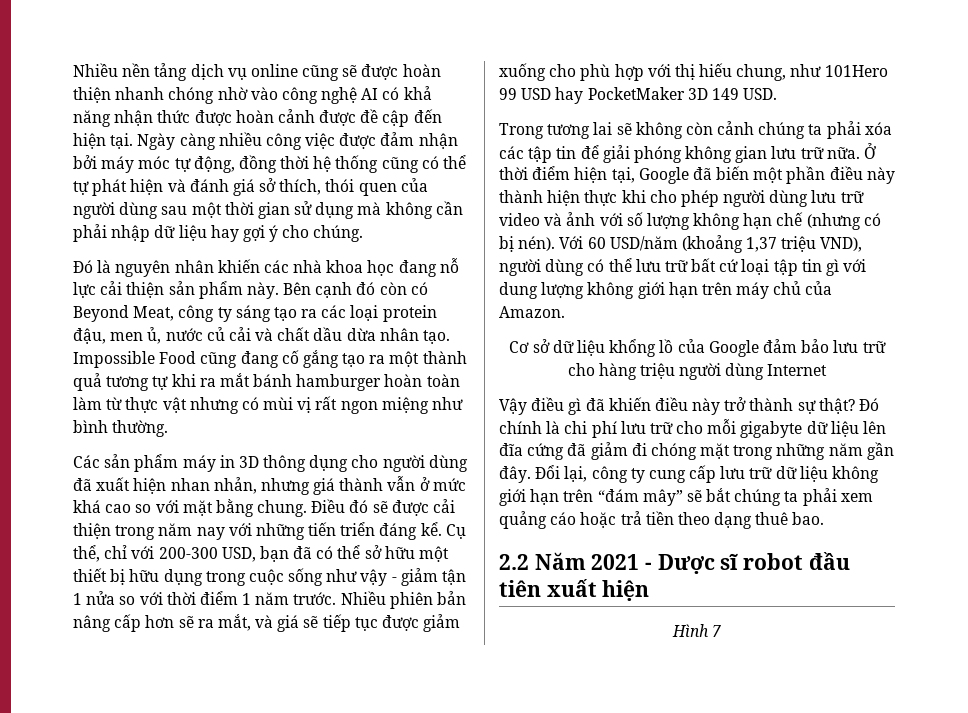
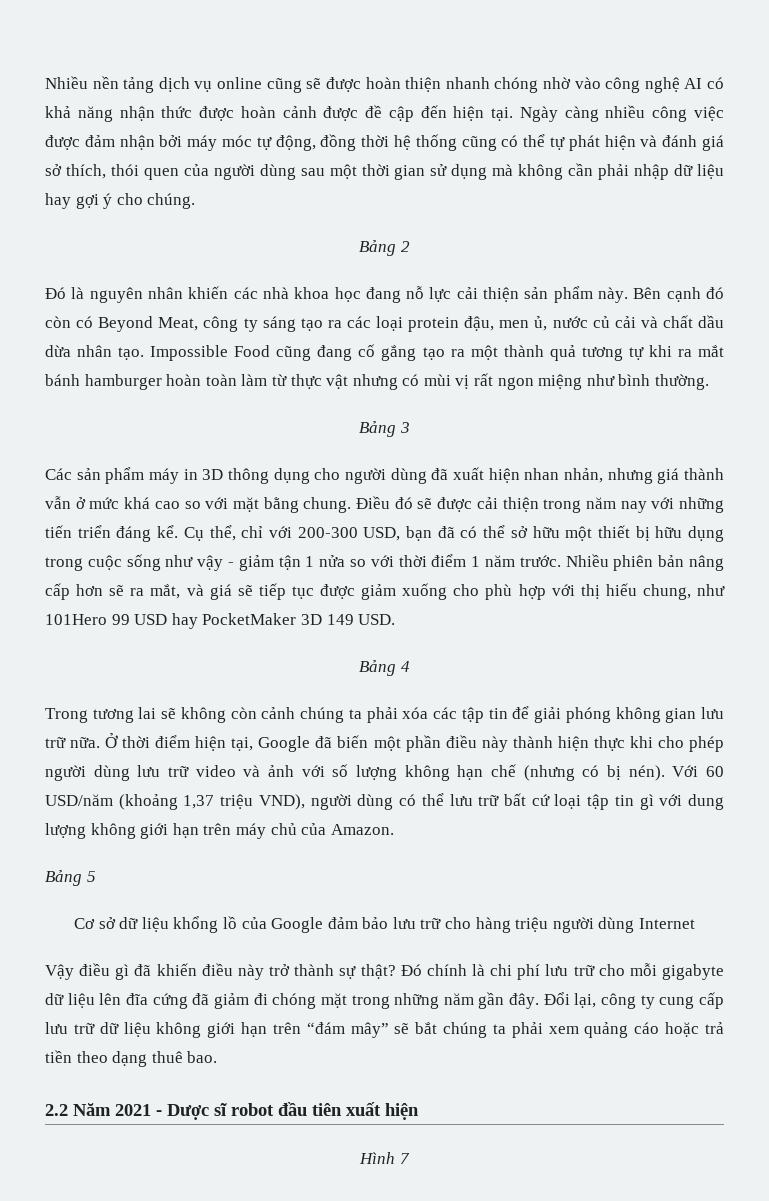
(364, 233) none -> [359,240,410,256] // Bảng 2
(169, 428) none -> [359,421,410,437] // Bảng 3
(778, 94) none -> [359,660,410,676] // Bảng 4
(565, 312) none -> [45,870,96,886] // Bảng 5

